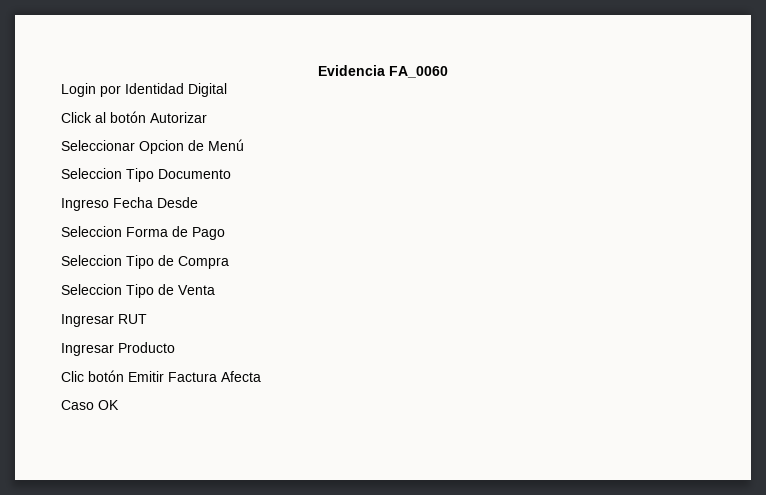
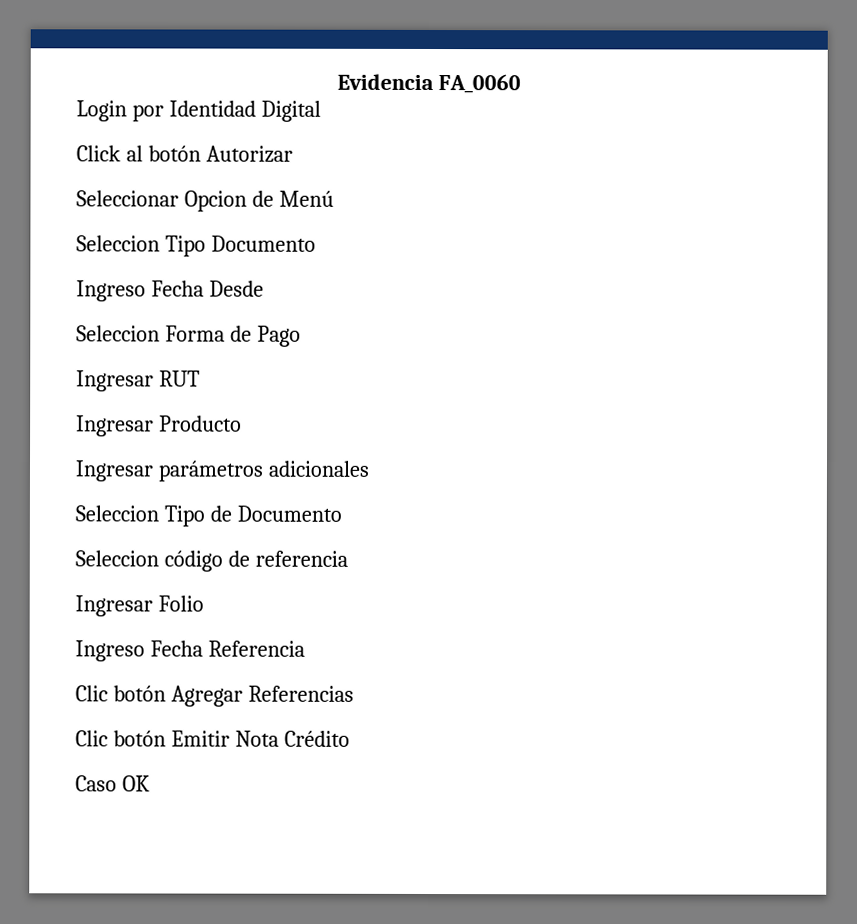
[61,255,229,269] [61,284,215,298] [61,314,147,327] [61,342,175,356] Seleccion Tipo de Compra // Seleccion Tipo de Venta // Ingresar RUT // Ingresar Producto -> [76,370,200,392] [76,415,242,437] [75,460,370,482] [75,505,342,527] [75,550,348,572] [75,595,204,617] [75,640,305,662] [75,685,354,707] Ingresar RUT // Ingresar Producto // Ingresar parámetros adicionales // Seleccion Tipo de Documento // Seleccion código de referencia // Ingresar Folio // Ingreso Fecha Referencia // Clic botón Agregar Referencias
[168,371,261,382] Factura Afecta -> [234,730,350,747] Nota Crédito

